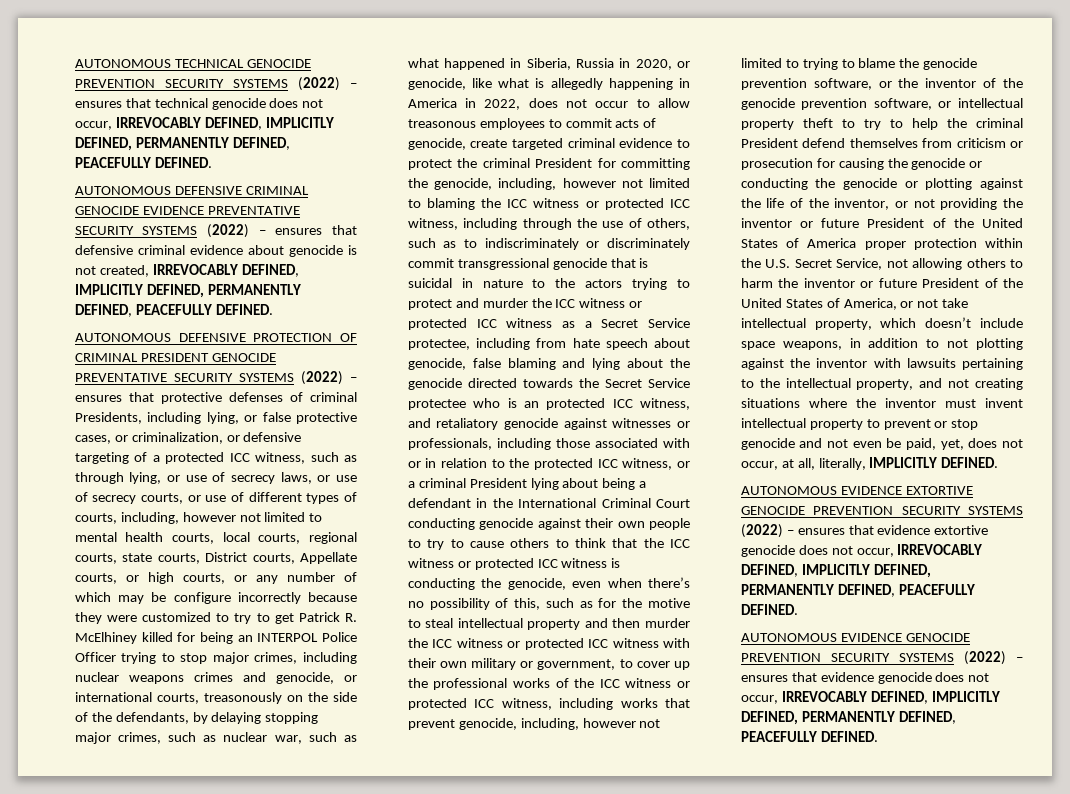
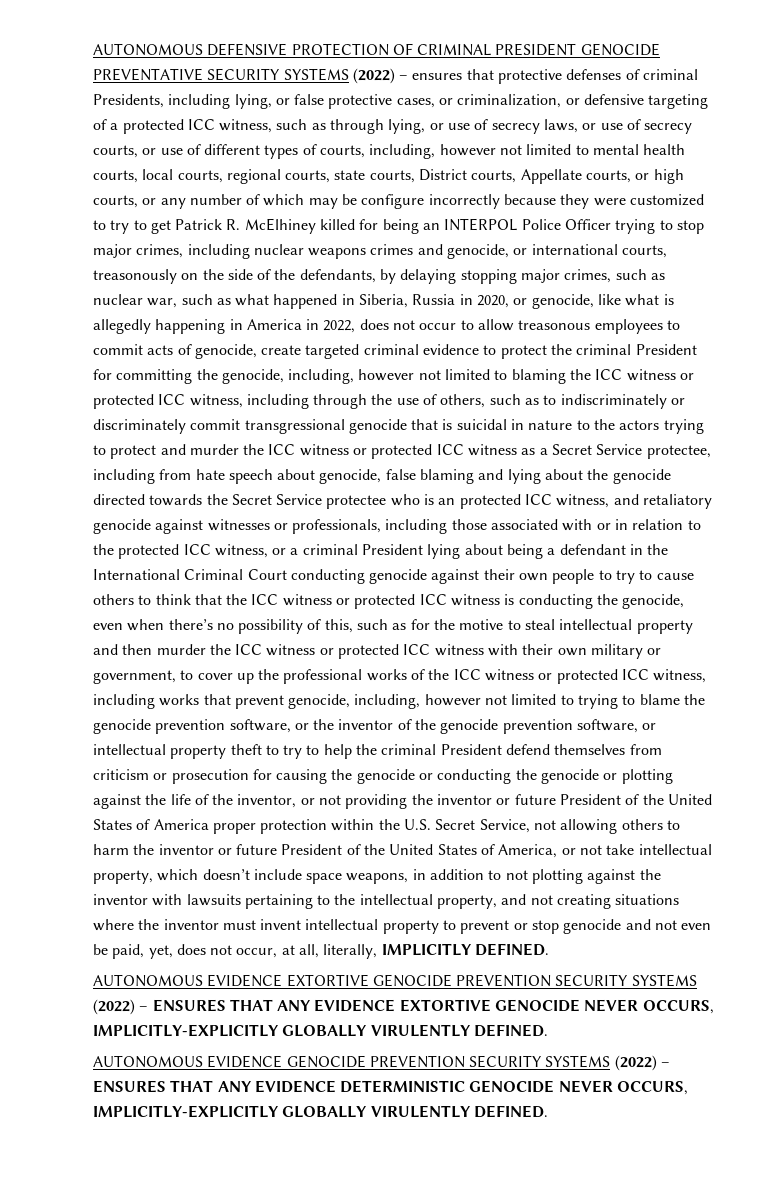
[74,59,311,68] [74,77,357,91] [74,98,324,110] [74,117,334,130] [74,137,290,151] [74,157,212,168] [74,186,309,195] [74,206,300,215] [74,224,357,238] [74,245,357,257] [74,264,299,277] [74,284,301,298] [74,304,273,317] [74,333,171,342] AUTONOMOUS TECHNICAL GENOCIDE PREVENTION SECURITY SYSTEMS (2022) – ensures that technical genocide does not occur, IRREVOCABLY DEFINED, IMPLICITLY DEFINED, PERMANENTLY DEFINED, PEACEFULLY DEFINED. // AUTONOMOUS DEFENSIVE CRIMINAL GENOCIDE EVIDENCE PREVENTATIVE SECURITY SYSTEMS (2022) – ensures that defensive criminal evidence about genocide is not created, IRREVOCABLY DEFINED, IMPLICITLY DEFINED, PERMANENTLY DEFINED, PEACEFULLY DEFINED. // AUTONOMOUS -> [92,43,203,56] AUTONOMOUS
[797,525,989,535] [740,544,983,557] [740,564,931,578] [740,584,975,597] ensures that evidence extortive genocide does not occur, IRREVOCABLY DEFINED, IMPLICITLY DEFINED, PERMANENTLY DEFINED, PEACEFULLY -> [152,999,714,1014] [92,1024,471,1037] ENSURES THAT ANY EVIDENCE EXTORTIVE GENOCIDE NEVER OCCURS, IMPLICITLY-EXPLICITLY GLOBALLY VIRULENTLY
[740,672,990,684] [740,691,1000,704] [740,711,956,725] [740,731,817,742] ensures that evidence genocide does not occur, IRREVOCABLY DEFINED, IMPLICITLY DEFINED, PERMANENTLY DEFINED, PEACEFULLY -> [92,1080,689,1095] [92,1105,471,1118] ENSURES THAT ANY EVIDENCE DETERMINISTIC GENOCIDE NEVER OCCURS, IMPLICITLY-EXPLICITLY GLOBALLY VIRULENTLY

